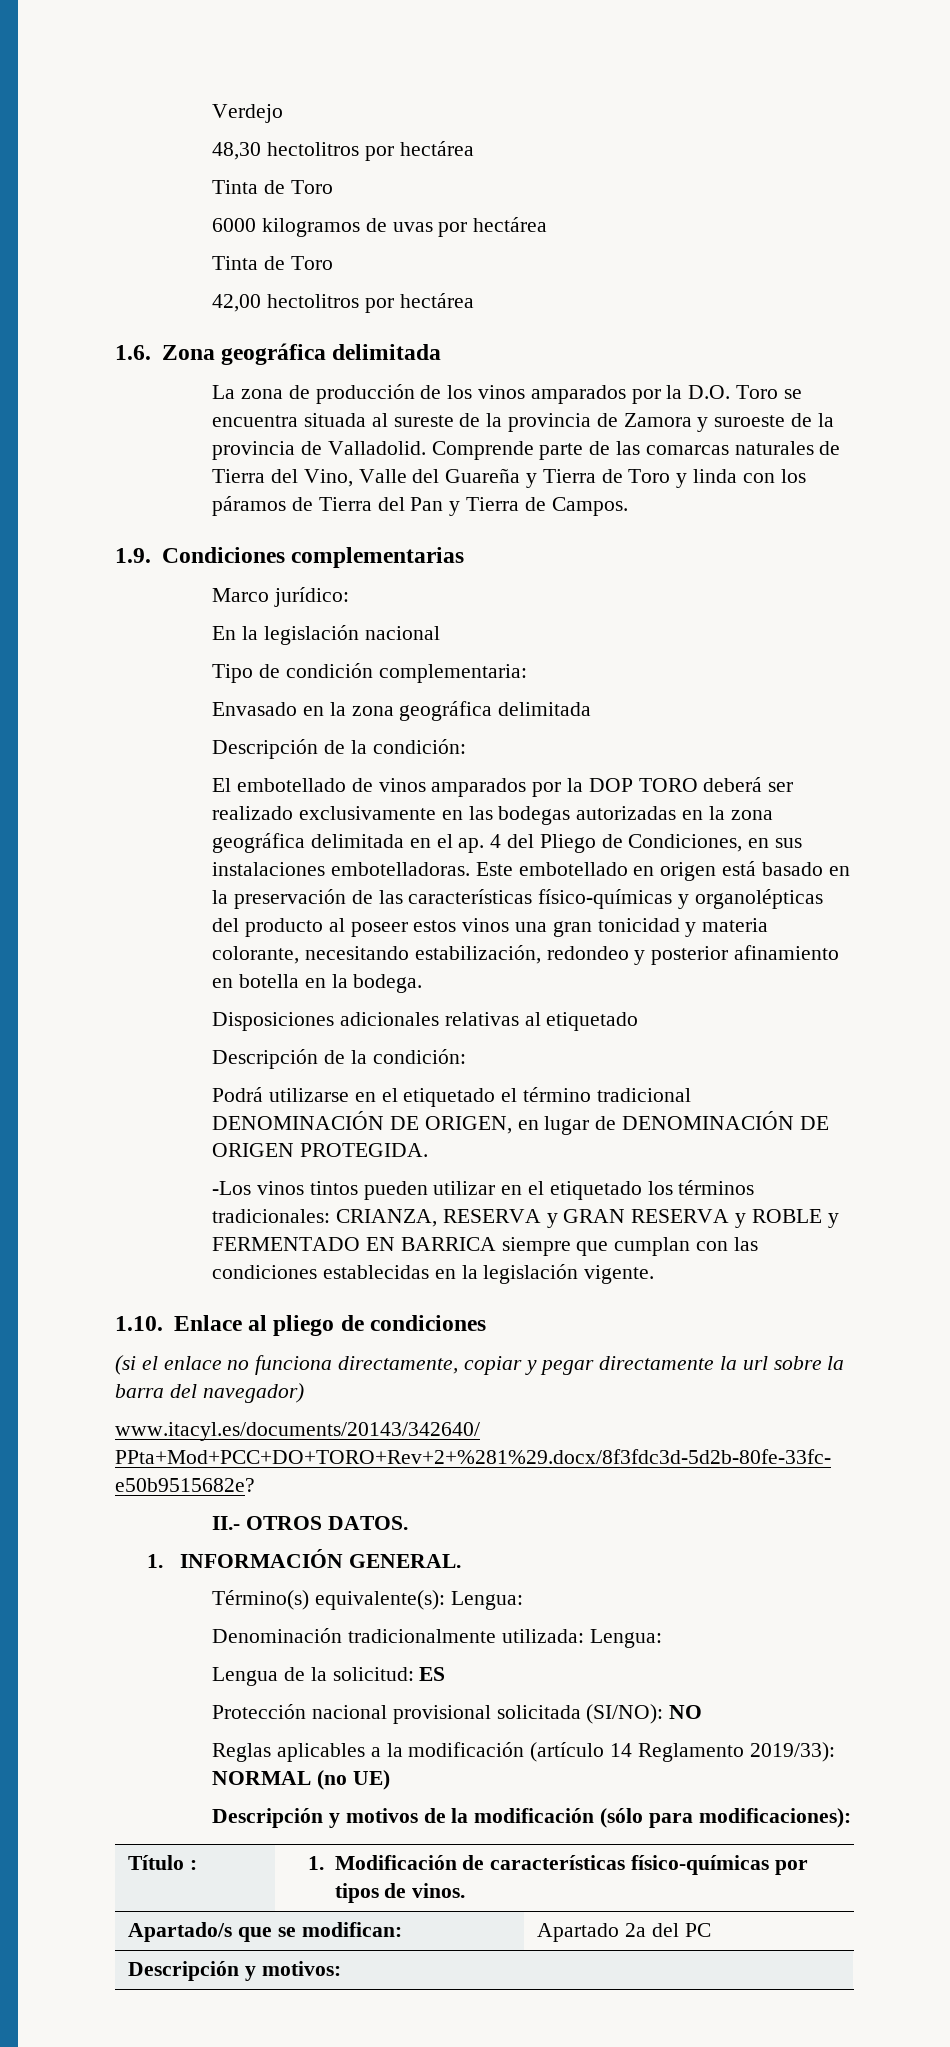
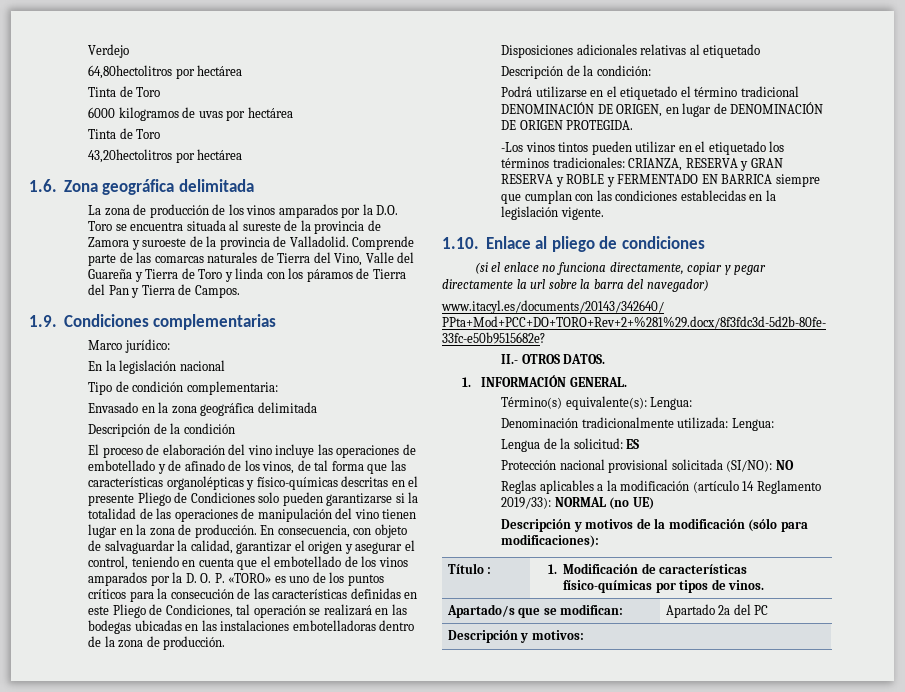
[212,142,359,160] 48,30 hectolitros -> [88,65,173,79] 64,80hectolitros
[212,294,359,312] 42,00 hectolitros -> [88,149,173,163] 43,20hectolitros
[372,739,466,754] condición: -> [183,423,235,434] condición
(232, 785) none -> [102,444,416,458] [88,460,406,474] [88,476,419,490] [88,492,419,506] [88,508,417,522] [88,524,407,538] [88,540,415,554] [88,556,271,570] proceso de elaboración del vino incluye las operaciones de embotellado y de afinado de los vinos, de tal forma que las características organolépticas y físico-químicas descritas en el presente Pliego de Condiciones solo pueden garantizarse si la totalidad de las operaciones de manipulación del vino tienen lugar en la zona de producción. En consecuencia, con objeto de salvaguardar la calidad, garantizar el origen y asegurar el control, teniendo en cuenta que el
[378,777,794,797] [212,806,773,825] [212,833,802,853] [212,861,850,881] [212,889,823,909] [212,918,769,937] [212,945,839,965] [212,974,423,993] vinos amparados por la DOP TORO deberá ser realizado exclusivamente en las bodegas autorizadas en la zona geográfica delimitada en el ap. 4 del Pliego de Condiciones, en sus instalaciones embotelladoras. Este embotellado en origen está basado en la preservación de las características físico-químicas y organolépticas del producto al poseer estos vinos una gran tonicidad y materia colorante, necesitando estabilización, redondeo y posterior afinamiento en botella en la bodega. -> [361,556,408,567] [88,572,384,586] [88,588,418,602] [88,604,407,618] [88,620,415,634] [88,636,226,650] los vinos amparados por la D. O. P. «TORO» es uno de los puntos críticos para la consecución de las características definidas en este Pliego de Condiciones, tal operación se realizará en las bodegas ubicadas en las instalaciones embotelladoras dentro de la zona de producción.

